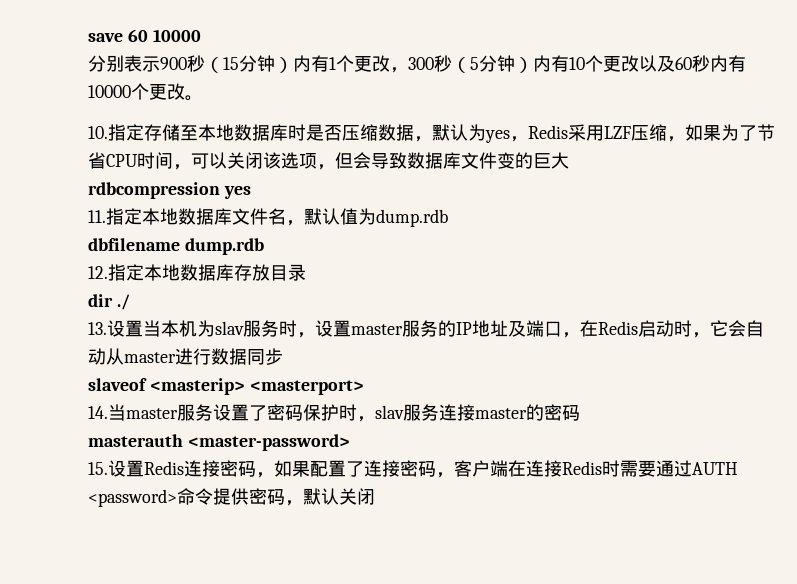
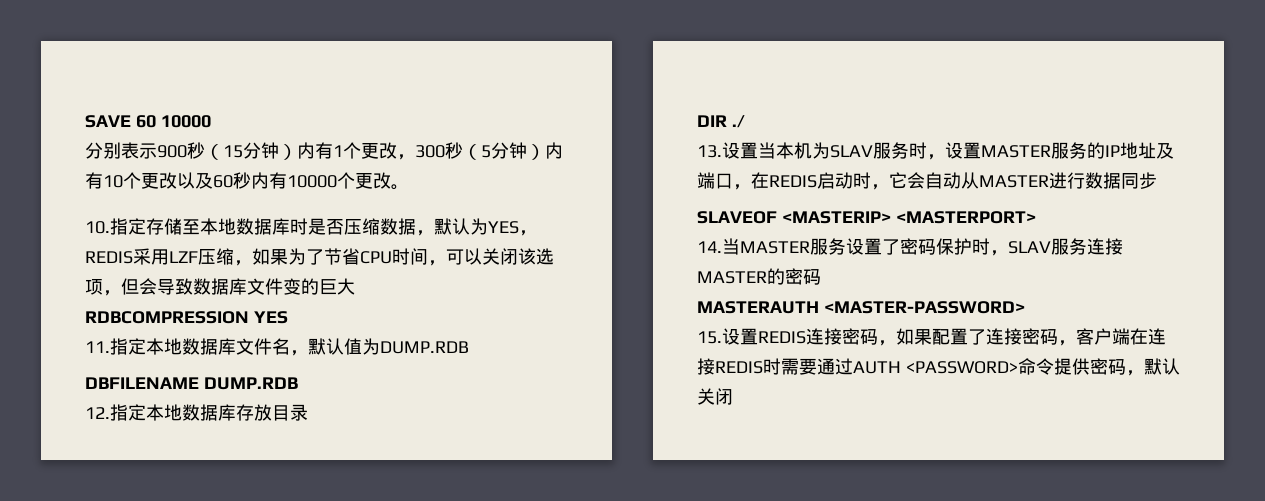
[88,33,123,42] save -> [85,115,131,128] SAVE
[485,125,568,143] yes，Redis -> [488,221,537,236] [85,251,133,264] YES，REDIS
[88,182,251,199] rdbcompression yes -> [85,311,288,324] RDBCOMPRESSION YES
[376,209,448,227] [88,238,264,255] dump.rdb // dbfilename dump.rdb -> [380,341,469,354] [85,377,298,390] DUMP.RDB // DBFILENAME DUMP.RDB
[88,294,113,307] dir -> [697,115,727,127] DIR
[215,321,244,335] slav -> [830,145,873,158] SLAV
[351,324,403,335] master -> [981,145,1051,158] MASTER
[598,321,638,335] Redis -> [769,175,817,188] REDIS
[124,352,176,363] master -> [979,175,1049,188] MASTER
[88,378,364,395] slaveof <masterip> <masterport> -> [697,211,1036,224] SLAVEOF <MASTERIP> <MASTERPORT>
[126,408,178,419] master -> [740,241,810,254] MASTER
[375,405,404,419] slav -> [1008,241,1051,254] SLAV
[475,408,527,419] master -> [697,271,767,284] MASTER
[88,434,350,451] masterauth <master-password> -> [697,301,1025,314] MASTERAUTH <MASTER-PASSWORD>
[144,461,184,475] Redis -> [758,331,806,344] REDIS
[562,461,602,475] Redis -> [715,361,763,374] REDIS
[88,489,177,507] <password> -> [905,361,1018,374] <PASSWORD>

